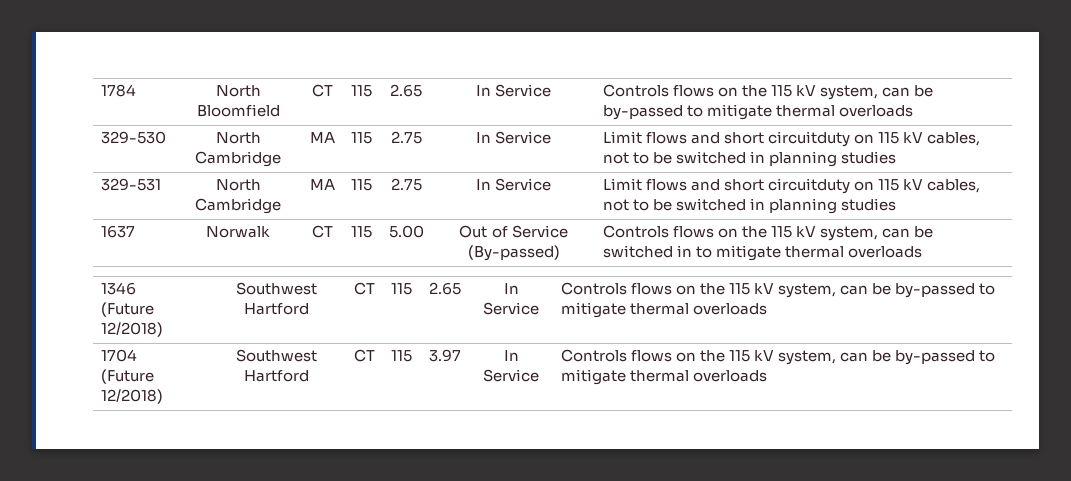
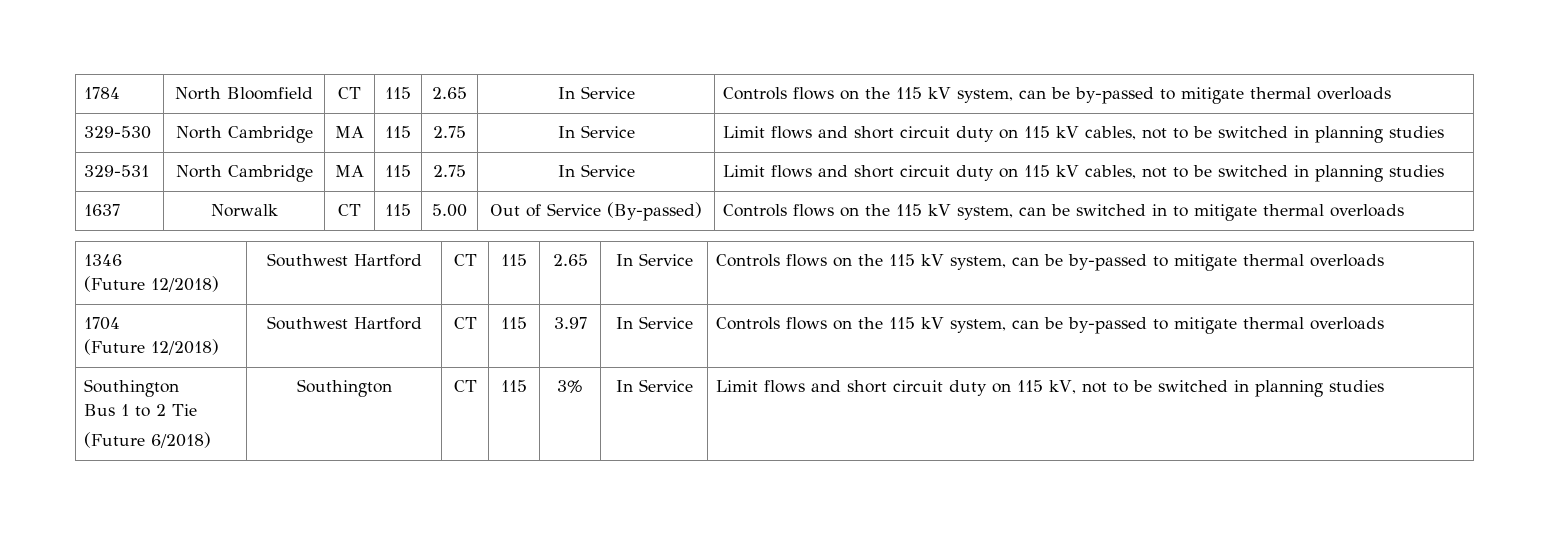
[767,131,850,147] circuitduty -> [900,126,995,142] circuit duty
[767,178,850,194] circuitduty -> [900,165,995,181] circuit duty
(767, 376) none -> [84,379,180,397] [84,404,198,417] [84,432,212,448] [296,379,392,397] [453,380,477,392] [501,380,527,392] [557,380,583,393] [615,379,693,392] [716,380,1385,397] // Southington // Bus 1 to 2 Tie // (Future 6/2018) | Southington | CT | 115 | 3% | In Service | Limit flows and short circuit duty on 115 kV, not to be switched in planning studies

